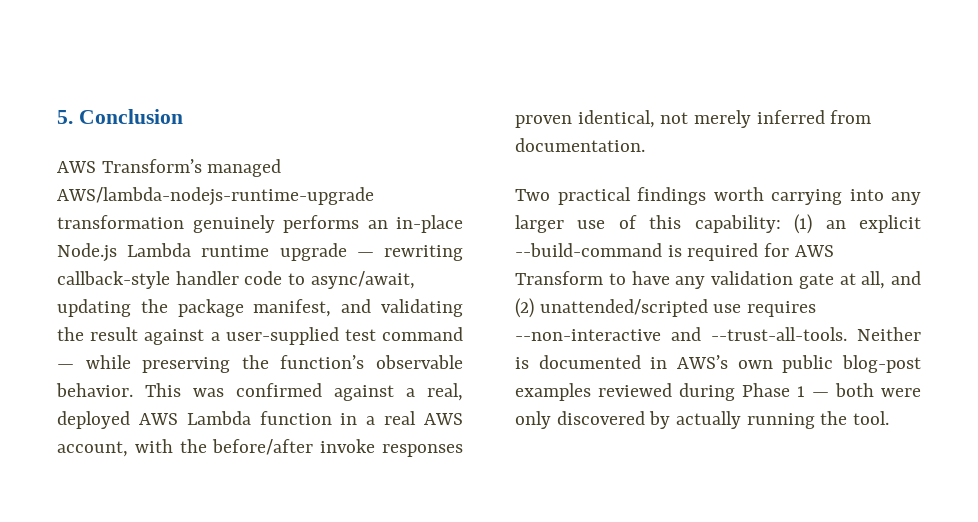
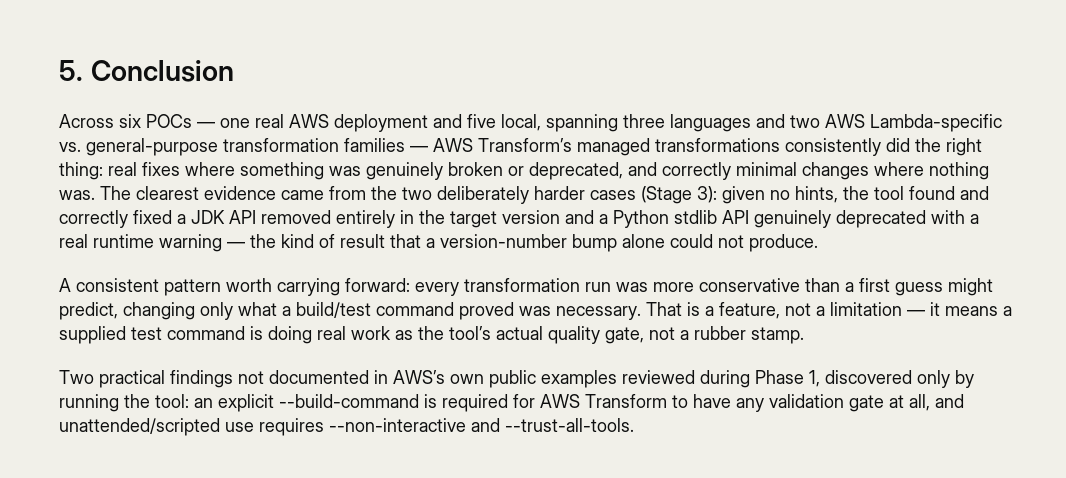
[57,159,282,177] [57,187,374,206] [57,215,463,233] [57,243,463,262] [57,271,415,289] [57,299,463,317] [57,327,463,345] [57,355,463,373] [56,383,463,401] [57,411,463,429] [57,439,463,457] [515,110,872,128] [515,138,645,152] [515,187,921,205] [515,214,813,234] AWS Transform’s managed AWS/lambda-nodejs-runtime-upgrade transformation genuinely performs an in-place Node.js Lambda runtime upgrade — rewriting callback-style handler code to async/await, updating the package manifest, and validating the result against a user-supplied test command — while preserving the function’s observable behavior. This was confirmed against a real, deployed AWS Lambda function in a real AWS account, with the before/after invoke responses proven identical, not merely inferred from documentation. // Two practical findings worth carrying into any larger use of this capability: (1) -> [59,114,1002,132] [59,138,982,156] [59,162,989,180] [59,186,989,204] [59,210,979,228] [59,234,818,252] [59,278,993,296] [59,302,1012,320] [59,326,804,344] [59,370,974,388] [59,394,189,412] Across six POCs — one real AWS deployment and five local, spanning three languages and two AWS Lambda-specific vs. general-purpose transformation families — AWS Transform’s managed transformations consistently did the right thing: real fixes where something was genuinely broken or deprecated, and correctly minimal changes where nothing was. The clearest evidence came from the two deliberately harder cases (Stage 3): given no hints, the tool found and correctly fixed a JDK API removed entirely in the target version and a Python stdlib API genuinely deprecated with a real runtime warning — the kind of result that a version-number bump alone could not produce. // A consistent pattern worth carrying forward: every transformation run was more conservative than a first guess might predict, changing only what a build/test command proved was necessary. That is a feature, not a limitation — it means a supplied test command is doing real work as the tool’s actual quality gate, not a rubber stamp. // Two practical findings not documented in AWS’s own public examples reviewed during Phase 1, discovered only by running the tool:
[515,298,534,318] (2) -> (964, 401) none
[857,327,921,341] [515,355,921,373] [515,383,921,401] [515,411,890,429] Neither is documented in AWS’s own public blog-post examples reviewed during Phase 1 — both were only discovered by actually running the tool. -> (634, 425) none

